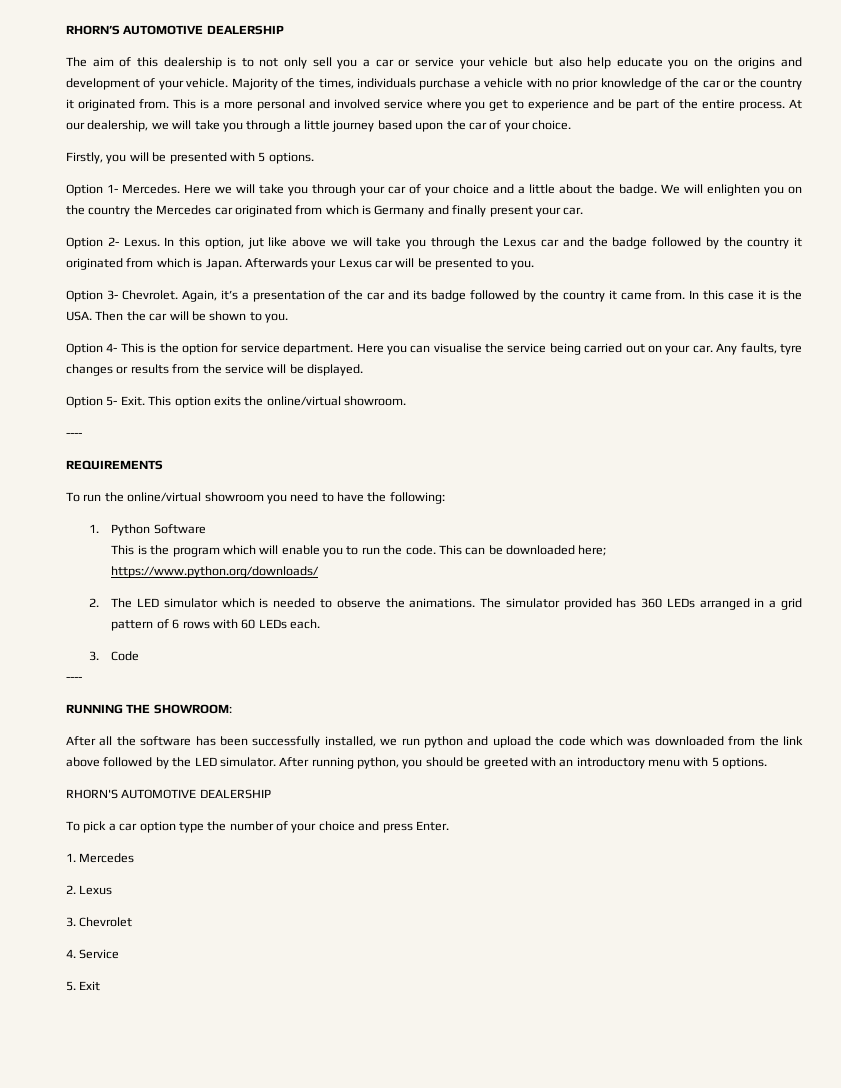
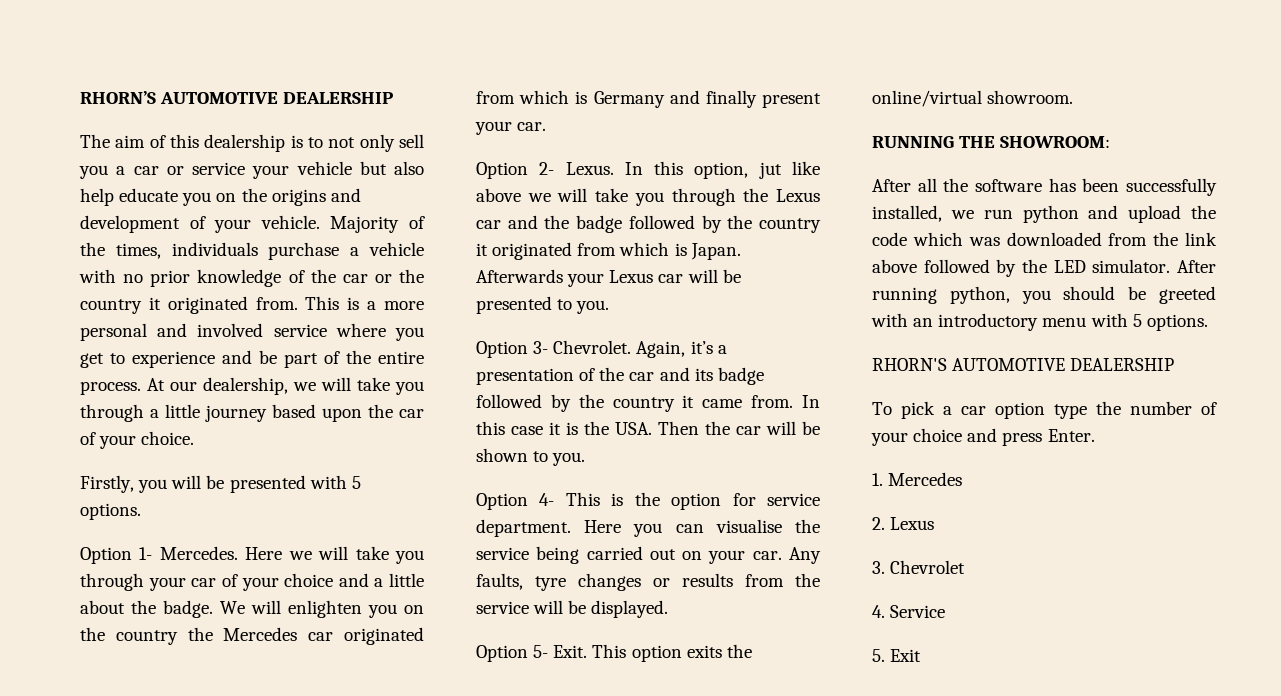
[66,432,82,437] [66,460,163,470] [66,492,445,504] [88,524,206,536] [111,545,607,557] [111,566,320,578] [88,598,802,610] [111,619,321,631] [88,651,140,661] [66,676,82,681] // ---- // REQUIREMENTS // To run the online/virtual showroom you need to have the following: // 1. Python Software // This is the program which will enable you to run the code. This can be downloaded here; https://www.python.org/downloads/ // 2. The LED simulator which is needed to observe the animations. The simulator provided has 360 LEDs arranged in a grid pattern of 6 rows with 60 LEDs each. // 3. Code // ---- -> (1074, 97) none

